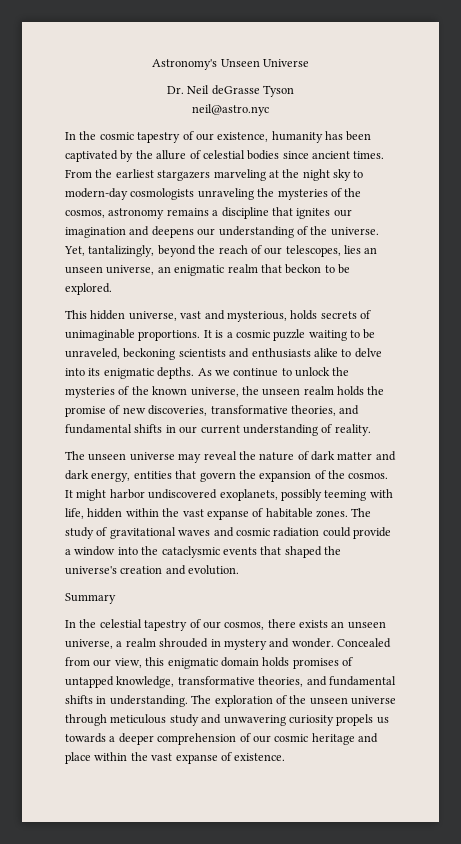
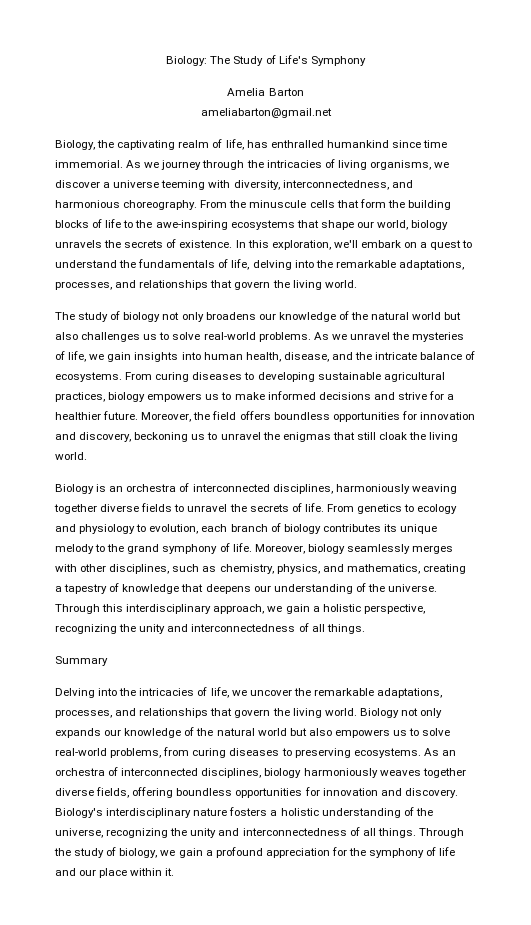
[152,59,309,70] [166,85,295,97] [192,104,269,116] [65,131,372,143] [65,150,385,162] [65,169,364,181] [65,188,362,200] [65,207,352,219] [65,226,150,238] Astronomy's Unseen Universe // Dr. Neil deGrasse Tyson // neil@astro.nyc // In the cosmic tapestry of our existence, humanity has been captivated by the allure of celestial bodies since ancient times. From the earliest stargazers marveling at the night sky to modern-day cosmologists unraveling the mysteries of the cosmos, astronomy remains a discipline that ignites our imagination and -> [166,55,366,66] [227,88,304,96] [200,108,332,118] [55,139,448,150] [55,159,450,170] [55,180,413,190] [55,199,451,210] [55,219,449,230] [55,239,473,250] [55,259,464,270] [55,280,357,290] [55,311,462,322] [55,332,465,342] [55,351,476,362] [55,372,445,382] [55,391,455,402] [55,411,475,422] [55,432,459,442] [55,452,87,460] [55,483,457,494] [54,503,458,514] [55,523,438,534] [55,543,454,554] [55,564,466,574] [55,583,204,594] Biology: The Study of Life's Symphony // Amelia Barton // ameliabarton@gmail.net // Biology, the captivating realm of life, has enthralled humankind since time immemorial. As we journey through the intricacies of living organisms, we discover a universe teeming with diversity, interconnectedness, and harmonious choreography. From the minuscule cells that form the building blocks of life to the awe-inspiring ecosystems that shape our world, biology unravels the secrets of existence. In this exploration, we'll embark on a quest to understand the fundamentals of life, delving into the remarkable adaptations, processes, and relationships that govern the living world. // The study of biology not only broadens our knowledge of the natural world but also challenges us to solve real-world problems. As we unravel the mysteries of life, we gain insights into human health, disease, and the intricate balance of ecosystems. From curing diseases to developing sustainable agricultural practices, biology empowers us to make informed decisions and strive for a healthier future. Moreover, the field offers boundless opportunities for innovation and discovery, beckoning us to unravel the enigmas that still cloak the living world. // Biology is an orchestra of interconnected disciplines, harmoniously weaving together diverse fields to unravel the secrets of life. From genetics to ecology and physiology to evolution, each branch of biology contributes its unique melody to the grand symphony of life. Moreover, biology seamlessly merges with other disciplines, such as chemistry, physics, and mathematics, creating a tapestry of knowledge that
[64,245,378,257] [65,264,350,276] [65,283,112,295] [65,310,371,322] [65,329,376,341] [65,348,382,360] [65,367,350,379] [65,386,385,398] [65,405,360,417] [65,424,371,436] [65,451,396,463] [65,470,389,482] [65,489,393,501] [65,508,372,520] [65,527,391,539] [65,546,341,558] [65,565,240,575] [65,593,116,604] [65,619,386,631] [65,638,391,650] [65,657,353,669] [65,676,396,688] [65,695,396,707] [65,714,389,726] [65,733,378,745] [65,752,286,764] Yet, tantalizingly, beyond the reach of our telescopes, lies an unseen universe, an enigmatic realm that beckon to be explored. // This hidden universe, vast and mysterious, holds secrets of unimaginable proportions. It is a cosmic puzzle waiting to be unraveled, beckoning scientists and enthusiasts alike to delve into its enigmatic depths. As we continue to unlock the mysteries of the known universe, the unseen realm holds the promise of new discoveries, transformative theories, and fundamental shifts in our current understanding of reality. // The unseen universe may reveal the nature of dark matter and dark energy, entities that govern the expansion of the cosmos. It might harbor undiscovered exoplanets, possibly teeming with life, hidden within the vast expanse of habitable zones. The study of gravitational waves and cosmic radiation could provide a window into the cataclysmic events that shaped the universe's creation and evolution. // Summary // In the celestial tapestry of our cosmos, there exists an unseen universe, a realm shrouded in mystery and wonder. Concealed from our view, this enigmatic domain holds promises of untapped knowledge, transformative theories, and fundamental shifts in understanding. The exploration of the unseen universe through meticulous study and unwavering curiosity propels us towards a deeper comprehension of our cosmic heritage and place within the vast expanse of existence. -> [55,604,425,614] [55,623,365,634] [55,656,108,666] [55,687,443,698] [55,708,443,718] [55,727,451,738] [55,747,456,758] [55,767,466,778] [55,787,458,798] [55,807,433,818] [55,827,464,838] [54,847,456,858] [55,868,175,878] Through this interdisciplinary approach, we gain a holistic perspective, recognizing the unity and interconnectedness of all things. // Summary // Delving into the intricacies of life, we uncover the remarkable adaptations, processes, and relationships that govern the living world. Biology not only expands our knowledge of the natural world but also empowers us to solve real-world problems, from curing diseases to preserving ecosystems. As an orchestra of interconnected disciplines, biology harmoniously weaves together diverse fields, offering boundless opportunities for innovation and discovery. Biology's interdisciplinary nature fosters a holistic understanding of the universe, recognizing the unity and interconnectedness of all things. Through the study of biology, we gain a profound appreciation for the symphony of life and our place within it.

